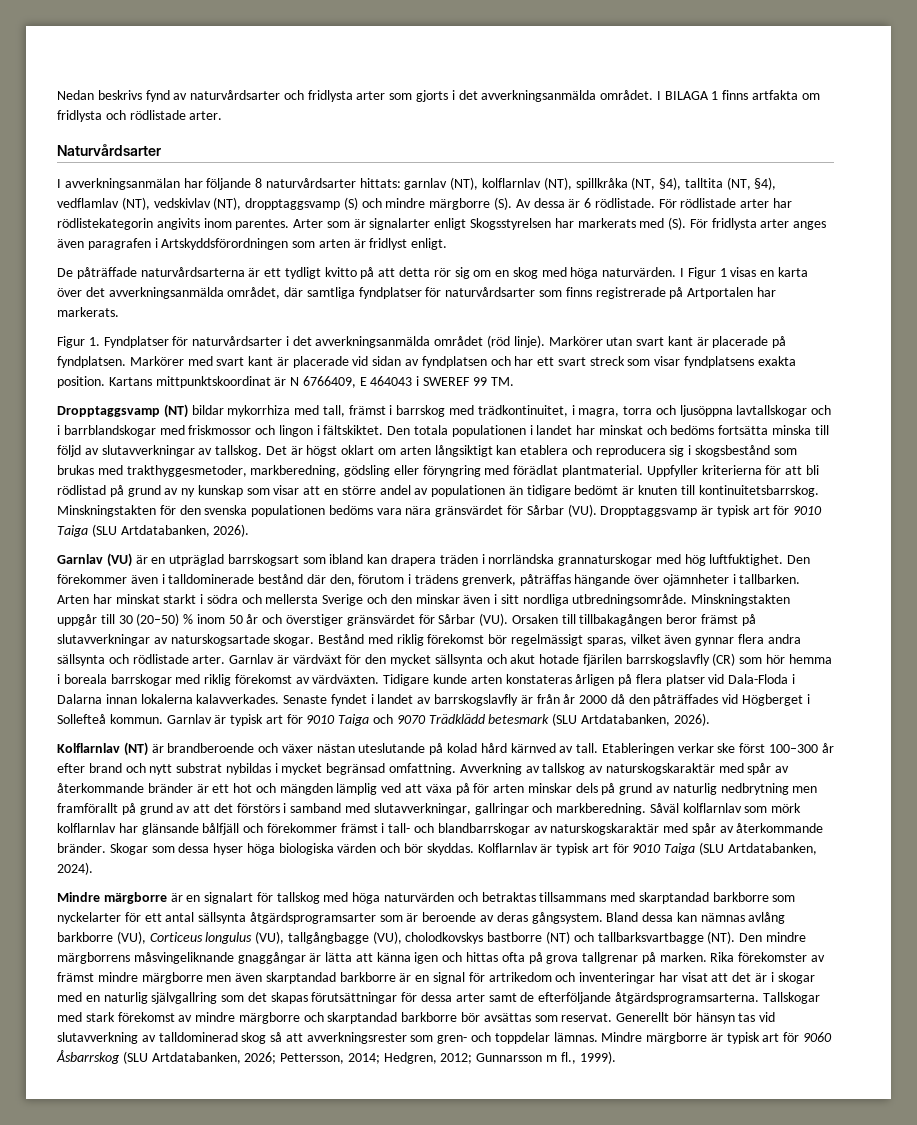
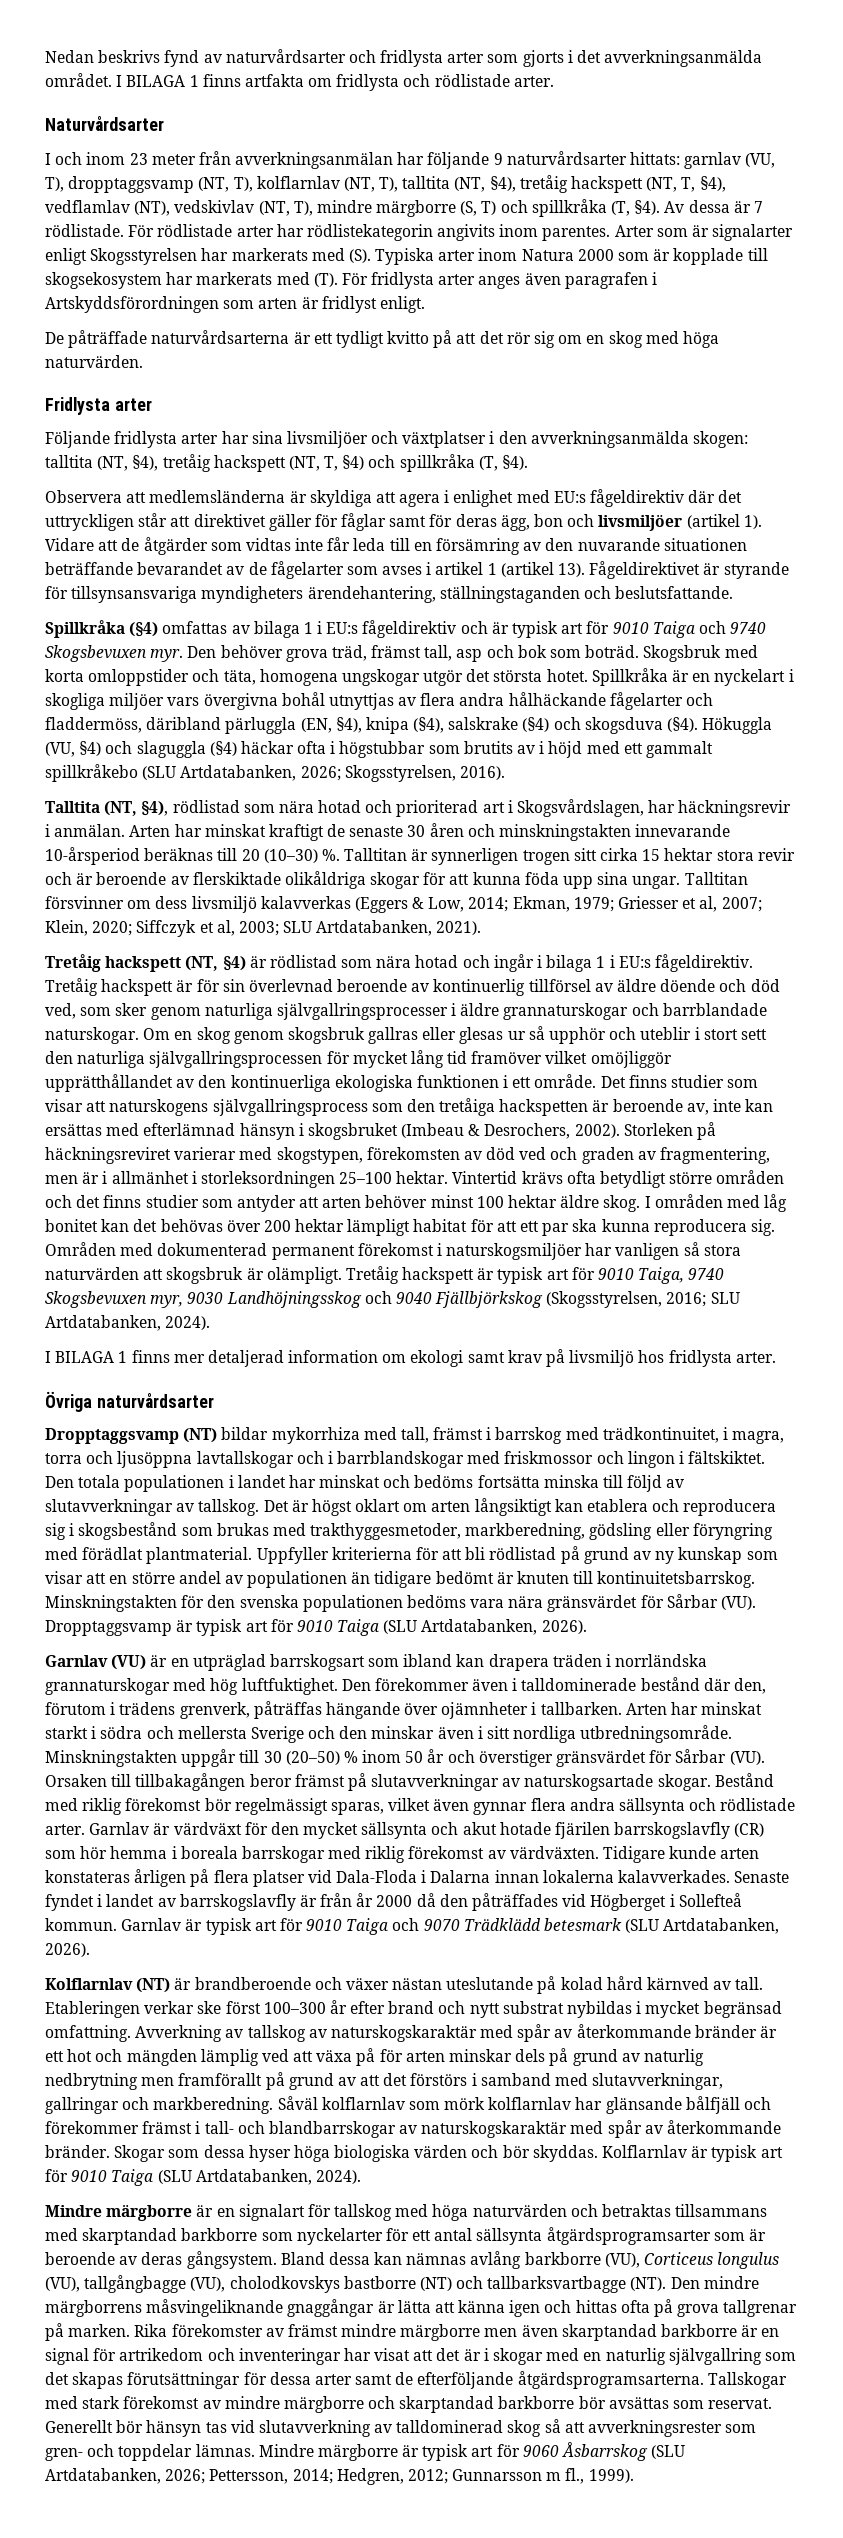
(61, 183) none -> [55,151,231,165] och inom 23 meter från
[255,178,263,188] 8 -> [493,153,503,165] 9
[450,177,777,190] [57,197,513,210] (NT), kolflarnlav (NT), spillkråka (NT, §4), talltita (NT, §4), vedflamlav (NT), vedskivlav (NT), dropptaggsvamp (S) och mindre märgborre (S). -> [745,153,776,168] [45,175,726,193] [45,199,661,217] (VU, T), dropptaggsvamp (NT, T), kolflarnlav (NT, T), talltita (NT, §4), tretåig hackspett (NT, T, §4), vedflamlav (NT), vedskivlav (NT, T), mindre märgborre (S, T) och spillkråka (T, §4).
[584,198,592,208] 6 -> [753,201,763,213] 7
(687, 223) none -> [375,248,768,265] [45,272,338,289] Typiska arter inom Natura 2000 som är kopplade till skogsekosystem har markerats med (T).
[399,267,431,277] detta -> [479,331,504,344] det
[680,267,808,279] [57,287,776,299] [57,307,119,317] [57,335,787,348] [57,356,796,368] [57,376,514,388] I Figur 1 visas en karta över det avverkningsanmälda området, där samtliga fyndplatser för naturvårdsarter som finns registrerade på Artportalen har markerats. // Figur 1. Fyndplatser för naturvårdsarter i det avverkningsanmälda området (röd linje). Markörer utan svart kant är placerade på fyndplatsen. Markörer med svart kant är placerade vid sidan av fyndplatsen och har ett svart streck som visar fyndplatsens exakta position. Kartans mittpunktskoordinat är N 6766409, E 464043 i SWEREF 99 TM. -> [45,397,152,415] [45,431,749,448] [45,454,529,472] [45,489,743,507] [45,513,762,531] [45,537,747,555] [45,561,789,579] [45,586,734,603] [45,620,767,638] [45,645,758,662] [45,668,794,686] [45,692,714,710] [45,717,773,734] [45,741,713,758] [45,764,505,782] [45,799,792,817] [45,823,731,841] [45,847,795,865] [45,871,748,889] [45,896,762,913] [45,920,482,937] [45,954,753,972] [45,978,780,996] [45,1003,767,1020] [45,1026,767,1044] [45,1050,672,1068] [45,1074,759,1092] [45,1098,774,1116] [45,1122,717,1140] [45,1147,771,1164] [45,1170,785,1188] [45,1194,788,1212] [45,1219,775,1236] [45,1242,741,1260] [45,1266,725,1284] [45,1291,740,1308] [45,1315,211,1331] [45,1349,776,1367] [45,1391,214,1412] // Fridlysta arter // Följande fridlysta arter har sina livsmiljöer och växtplatser i den avverkningsanmälda skogen: talltita (NT, §4), tretåig hackspett (NT, T, §4) och spillkråka (T, §4). // Observera att medlemsländerna är skyldiga att agera i enlighet med EU:s fågeldirektiv där det uttryckligen står att direktivet gäller för fåglar samt för deras ägg, bon och livsmiljöer (artikel 1). Vidare att de åtgärder som vidtas inte får leda till en försämring av den nuvarande situationen beträffande bevarandet av de fågelarter som avses i artikel 1 (artikel 13). Fågeldirektivet är styrande för tillsynsansvariga myndigheters ärendehantering, ställningstaganden och beslutsfattande. // Spillkråka (§4) omfattas av bilaga 1 i EU:s fågeldirektiv och är typisk art för 9010 Taiga och 9740 Skogsbevuxen myr. Den behöver grova träd, främst tall, asp och bok som boträd. Skogsbruk med korta omloppstider och täta, homogena ungskogar utgör det största hotet. Spillkråka är en nyckelart i skogliga miljöer vars övergivna bohål utnyttjas av flera andra hålhäckande fågelarter och fladdermöss, däribland pärluggla (EN, §4), knipa (§4), salskrake (§4) och skogsduva (§4). Hökuggla (VU, §4) och slaguggla (§4) häckar ofta i högstubbar som brutits av i höjd med ett gammalt spillkråkebo (SLU Artdatabanken, 2026; Skogsstyrelsen, 2016). // Talltita (NT, §4), rödlistad som nära hotad och prioriterad art i Skogsvårdslagen, har häckningsrevir i anmälan. Arten har minskat kraftigt de senaste 30 åren och minskningstakten innevarande 10-årsperiod beräknas till 20 (10–30) %. Talltitan är synnerligen trogen sitt cirka 15 hektar stora revir och är beroende av flerskiktade olikåldriga skogar för att kunna föda upp sina ungar. Talltitan försvinner om dess livsmiljö kalavverkas (Eggers & Low, 2014; Ekman, 1979; Griesser et al, 2007; Klein, 2020; Siffczyk et al, 2003; SLU Artdatabanken, 2021). // Tretåig hackspett (NT, §4) är rödlistad som nära hotad och ingår i bilaga 1 i EU:s fågeldirektiv. Tretåig hackspett är för sin överlevnad beroende av kontinuerlig tillförsel av äldre döende och död ved, som sker genom naturliga självgallringsprocesser i äldre grannaturskogar och barrblandade naturskogar. Om en skog genom skogsbruk gallras eller glesas ur så upphör och uteblir i stort sett den naturliga självgallringsprocessen för mycket lång tid framöver vilket omöjliggör upprätthållandet av den kontinuerliga ekologiska funktionen i ett område. Det finns studier som visar att naturskogens självgallringsprocess som den tretåiga hackspetten är beroende av, inte kan ersättas med efterlämnad hänsyn i skogsbruket (Imbeau & Desrochers, 2002). Storleken på häckningsreviret varierar med skogstypen, förekomsten av död ved och graden av fragmentering, men är i allmänhet i storleksordningen 25–100 hektar. Vintertid krävs ofta betydligt större områden och det finns studier som antyder att arten behöver minst 100 hektar äldre skog. I områden med låg bonitet kan det behövas över 200 hektar lämpligt habitat för att ett par ska kunna reproducera sig. Områden med dokumenterad permanent förekomst i naturskogsmiljöer har vanligen så stora naturvärden att skogsbruk är olämpligt. Tretåig hackspett är typisk art för 9010 Taiga, 9740 Skogsbevuxen myr, 9030 Landhöjningsskog och 9040 Fjällbjörkskog (Skogsstyrelsen, 2016; SLU Artdatabanken, 2024). // I BILAGA 1 finns mer detaljerad information om ekologi samt krav på livsmiljö hos fridlysta arter. // Övriga naturvårdsarter

